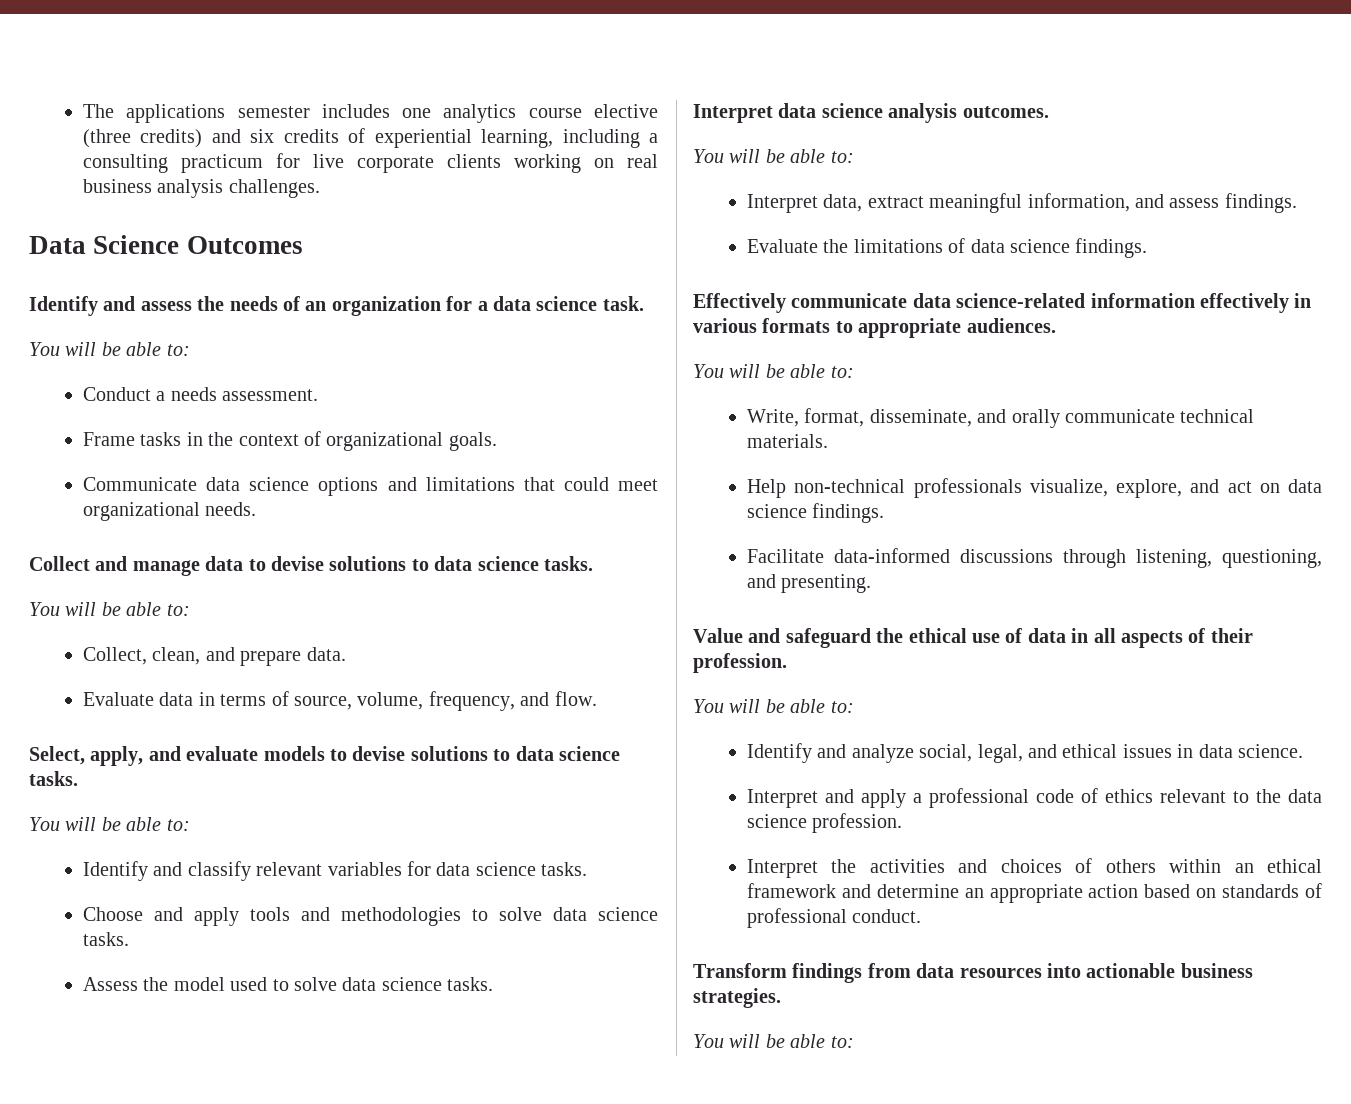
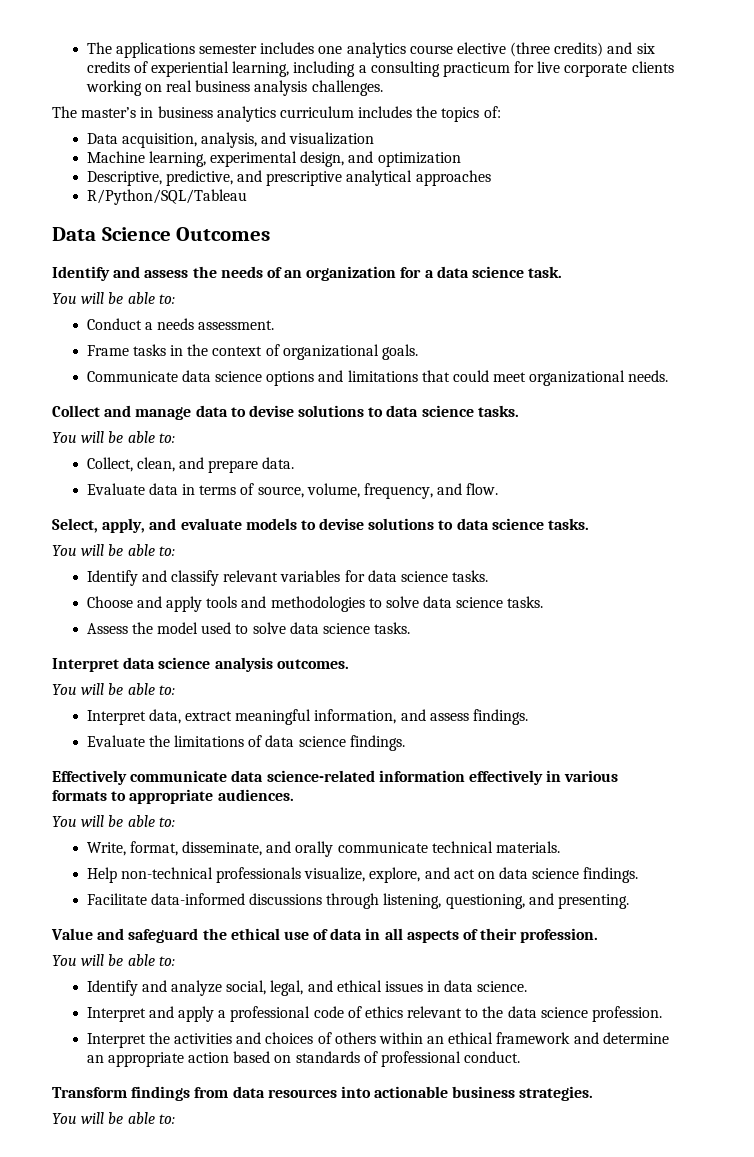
(320, 188) none -> [52,106,501,122] [86,132,375,148] [86,151,461,167] [86,170,491,186] [86,189,247,205] // The master’s in business analytics curriculum includes the topics of: // Data acquisition, analysis, and visualization // Machine learning, experimental design, and optimization // Descriptive, predictive, and prescriptive analytical approaches // R/Python/SQL/Tableau

